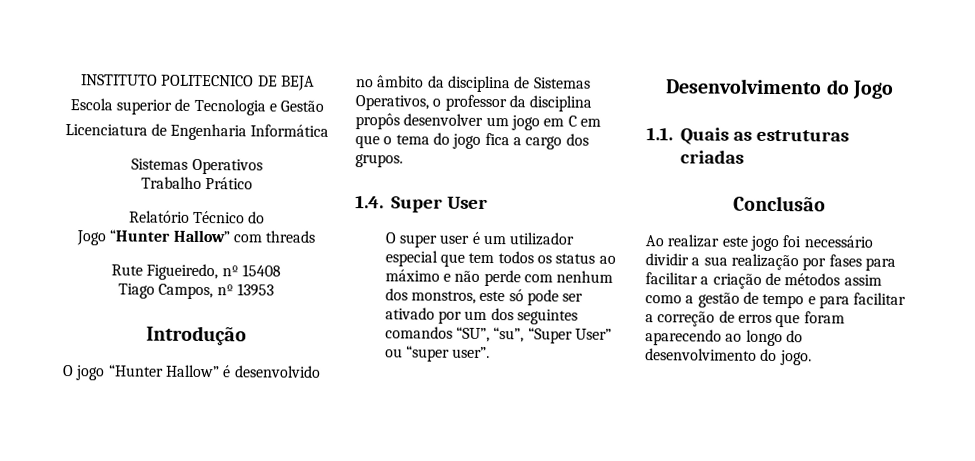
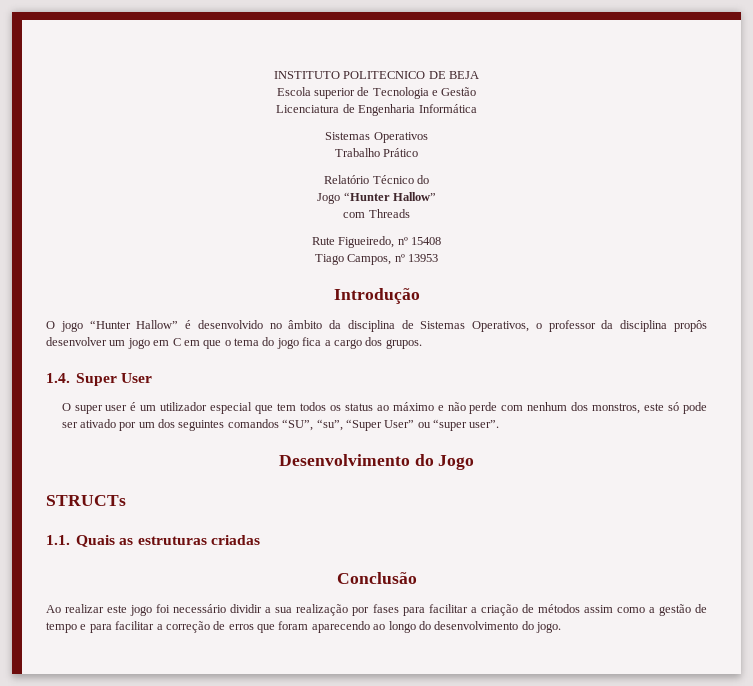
[232,230,316,243] com threads -> [343,209,410,218] // com Threads
(894, 89) none -> [46,495,126,506] // STRUCTs

